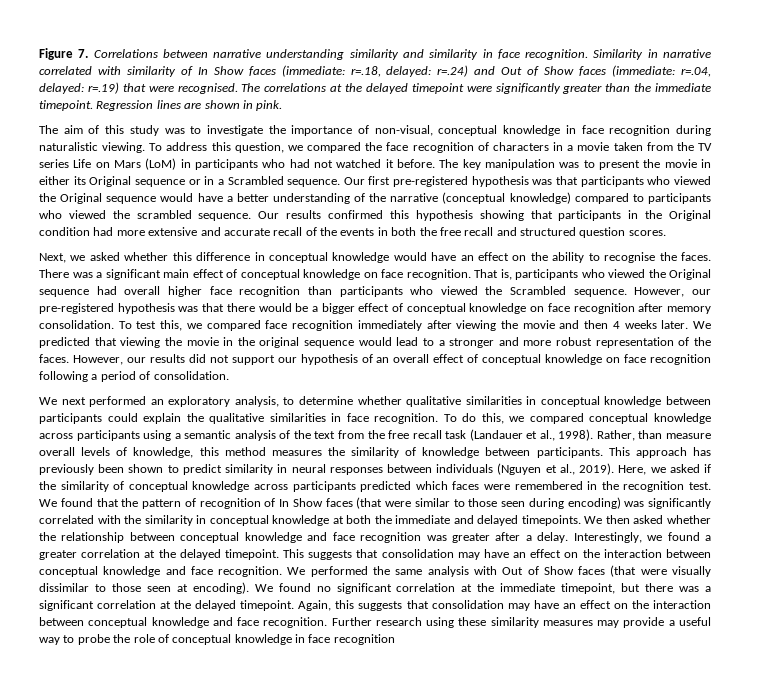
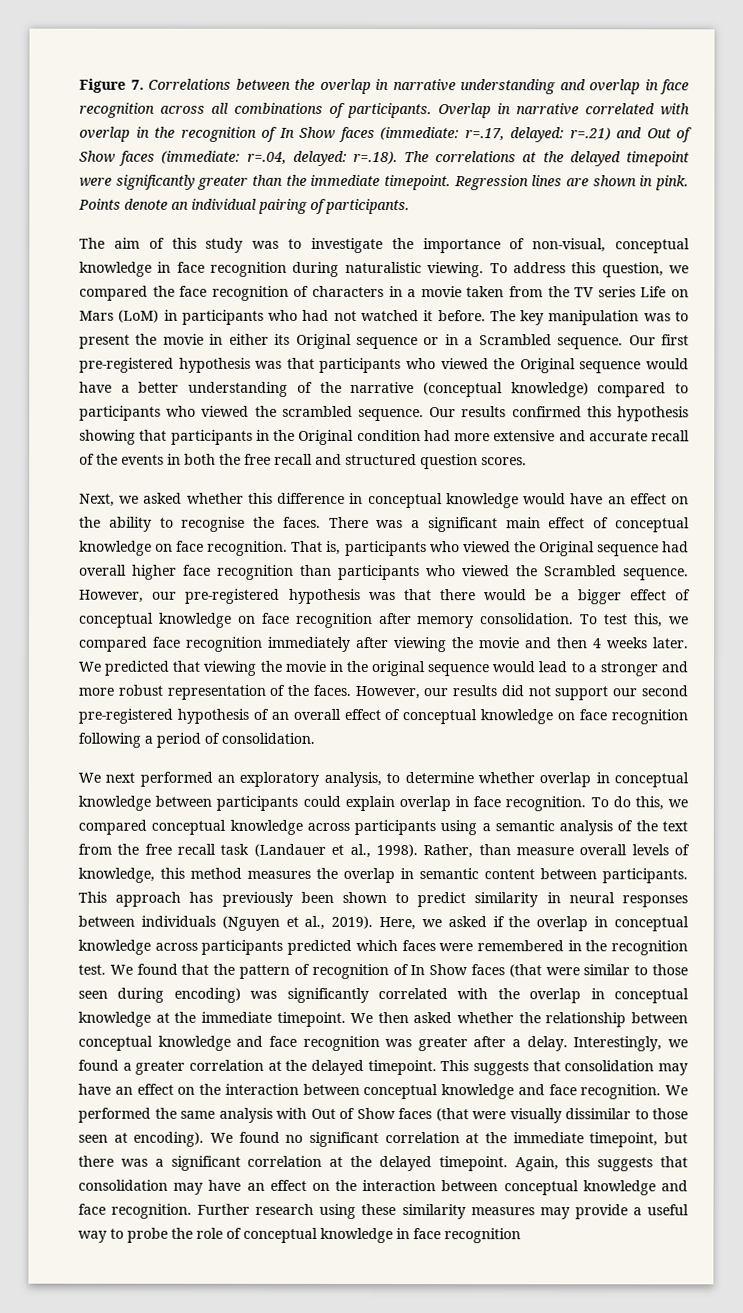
[213,49,712,60] [39,66,176,77] narrative understanding similarity and similarity in face recognition. Similarity in narrative correlated with similarity -> [294,78,689,95] [79,102,690,119] [79,126,257,142] the overlap in narrative understanding and overlap in face recognition across all combinations of participants. Overlap in narrative correlated with overlap in the recognition
[350,65,469,77] r=.18, delayed: r=.24) -> [464,127,611,143] r=.17, delayed: r=.21)
[87,82,238,94] r=.19) that were recognised. -> [352,150,398,165] r=.18).
(283, 105) none -> [78,198,410,215] Points denote an individual pairing of participants.
(297, 360) none -> [641,685,688,697] [78,708,173,724] second pre-registered
[406,396,522,407] qualitative similarities -> [539,772,592,788] overlap
[186,413,326,424] the qualitative similarities -> [398,796,451,812] overlap
[351,447,480,458] similarity of knowledge -> [343,867,535,884] overlap in semantic content
[60,481,125,492] similarity of -> [536,916,609,932] overlap in
[144,515,193,526] similarity -> [529,988,582,1004] overlap
[346,515,581,526] both the immediate and delayed timepoints. -> [174,1011,346,1027] the immediate timepoint.

